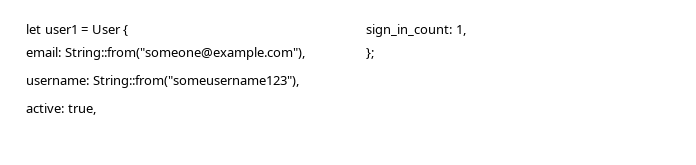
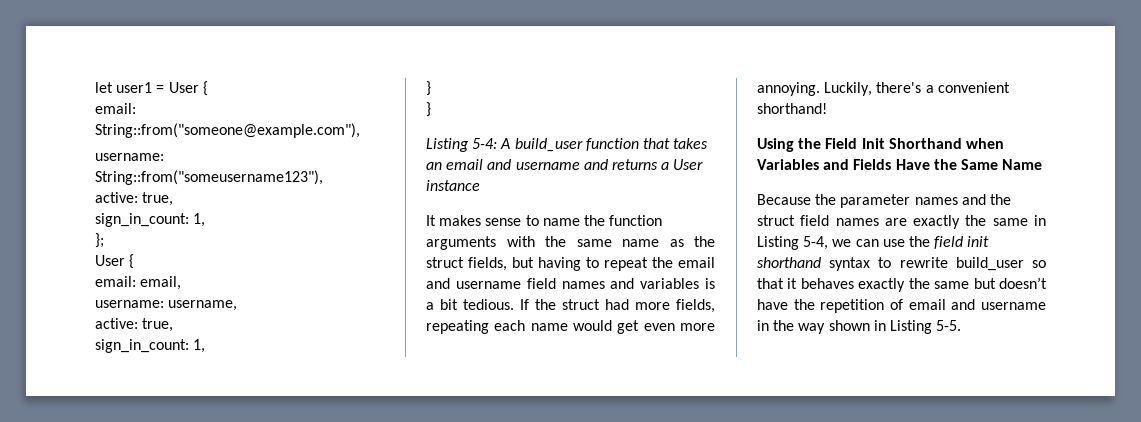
(374, 53) none -> [95,254,135,269] [95,276,182,290] [95,300,238,311] [95,318,174,332] [95,339,206,353] [426,81,431,96] [426,102,431,117] [426,138,709,152] [426,159,704,170] [426,180,480,191] [426,215,663,226] [426,236,715,250] [426,257,715,271] [426,278,715,289] [426,299,715,313] [426,320,715,334] [757,82,1010,96] [757,103,827,114] [757,138,1004,152] [757,159,1043,170] [757,194,1011,208] [757,215,1046,229] [757,236,990,250] [757,257,1046,271] [757,277,1047,292] [757,299,1046,313] [757,320,962,334] // User { // email: email, // username: username, // active: true, // sign_in_count: 1, // } // } // Listing 5-4: A build_user function that takes an email and username and returns a User instance // It makes sense to name the function arguments with the same name as the struct fields, but having to repeat the email and username field names and variables is a bit tedious. If the struct had more fields, repeating each name would get even more annoying. Luckily, there's a convenient shorthand! // Using the Field Init Shorthand when Variables and Fields Have the Same Name // Because the parameter names and the struct field names are exactly the same in Listing 5-4, we can use the field init shorthand syntax to rewrite build_user so that it behaves exactly the same but doesn’t have the repetition of email and username in the way shown in Listing 5-5.

